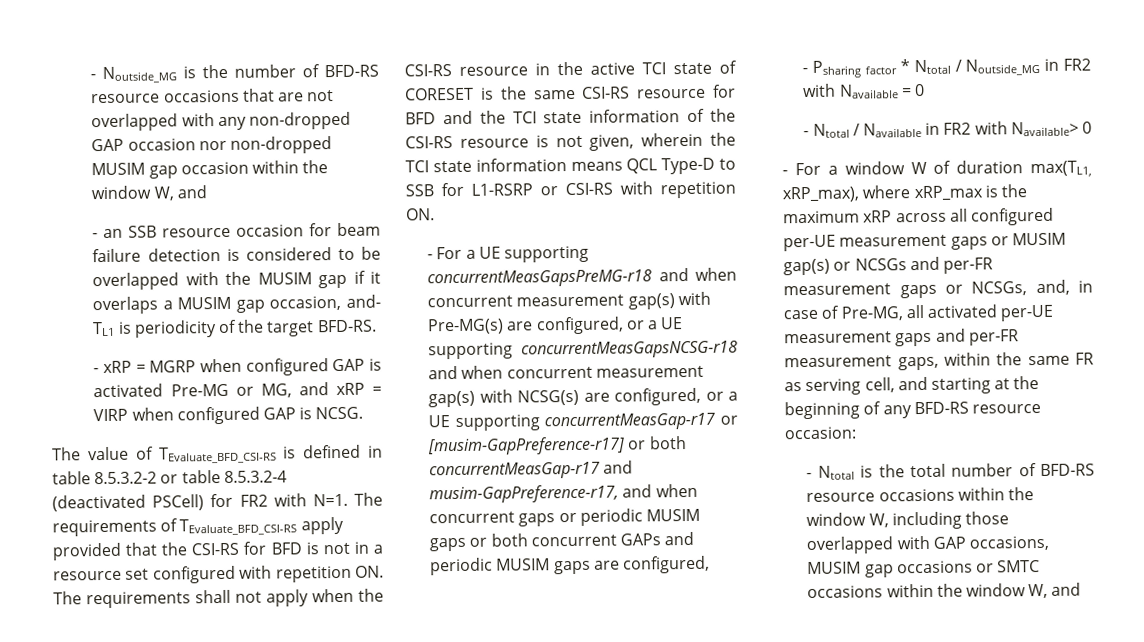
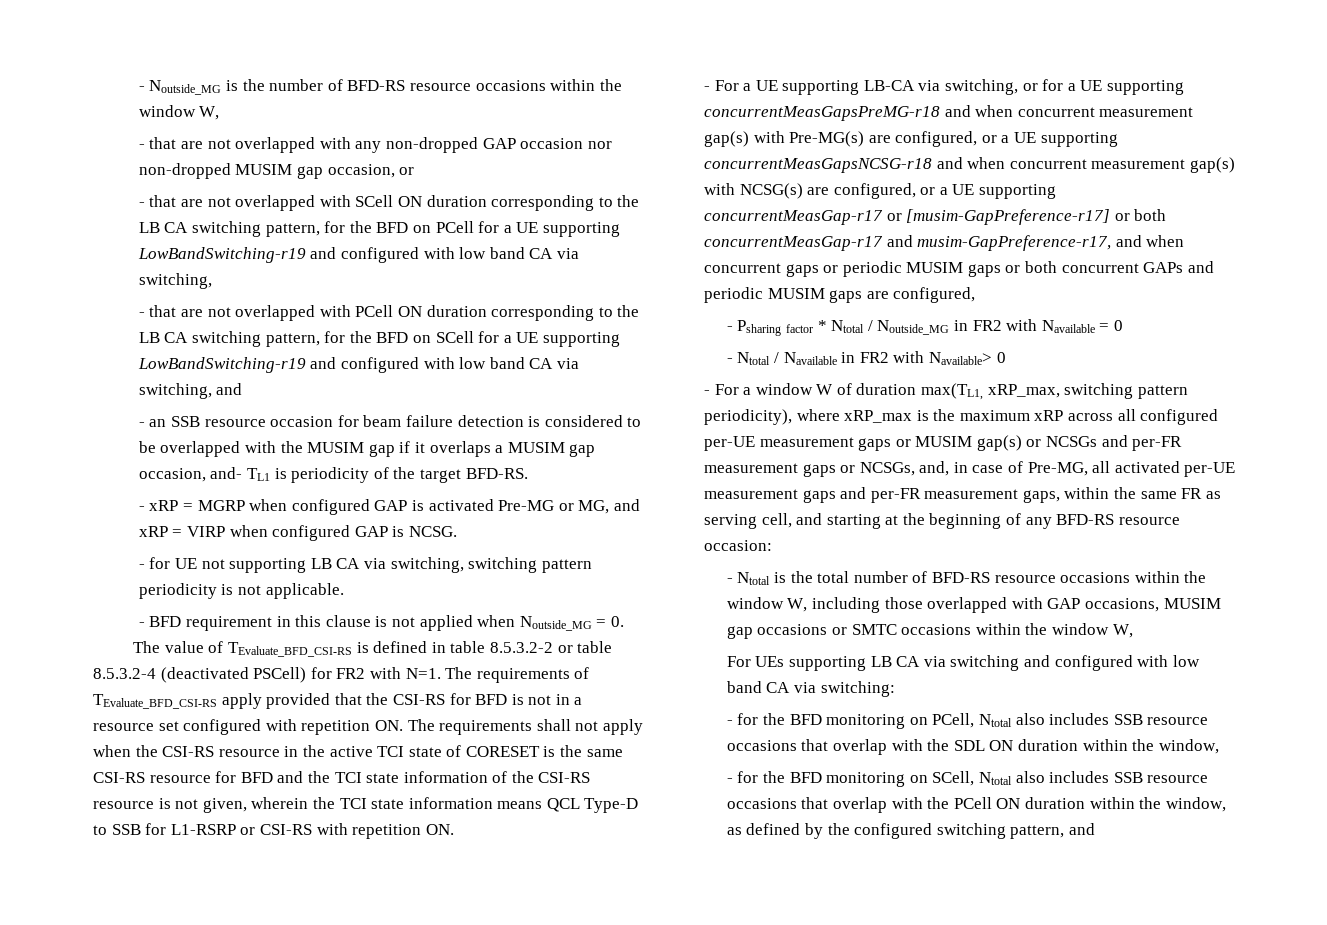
(240, 96) none -> [550,79,622,91] [138,105,220,120] [138,144,145,149] within the window W, // -
[180,160,329,175] [91,185,174,201] occasion within the window W, -> [327,164,415,178] [138,195,640,211] [138,221,620,237] [137,247,579,263] [138,273,212,289] [138,305,640,321] [138,331,620,347] [137,357,579,373] [138,383,212,399] occasion, or // - that are not overlapped with SCell ON duration corresponding to the LB CA switching pattern, for the BFD on PCell for a UE supporting LowBandSwitching-r19 and configured with low band CA via switching, // - that are not overlapped with PCell ON duration corresponding to the LB CA switching pattern, for the BFD on SCell for a UE supporting LowBandSwitching-r19 and configured with low band CA via switching,
(364, 413) none -> [138,557,592,573] [138,583,344,599] [138,615,624,631] // - for UE not supporting LB CA via switching, switching pattern periodicity is not applicable. // - BFD requirement in this clause is not applied when Noutside_MG = 0.
(589, 254) none -> [863,79,1185,95] LB-CA via switching, or for a UE supporting
[782,186,860,203] xRP_max), -> [987,383,1188,399] [703,409,792,425] xRP_max, switching pattern periodicity),
(1049, 591) none -> [726,655,1200,671] [726,681,895,697] [726,713,1209,729] [726,739,1219,755] [726,771,1209,787] [726,797,1226,813] [726,823,1065,839] // For UEs supporting LB CA via switching and configured with low band CA via switching: // - for the BFD monitoring on PCell, Ntotal also includes SSB resource occasions that overlap with the SDL ON duration within the window, // - for the BFD monitoring on SCell, Ntotal also includes SSB resource occasions that overlap with the PCell ON duration within the window, as defined by the configured switching pattern,

